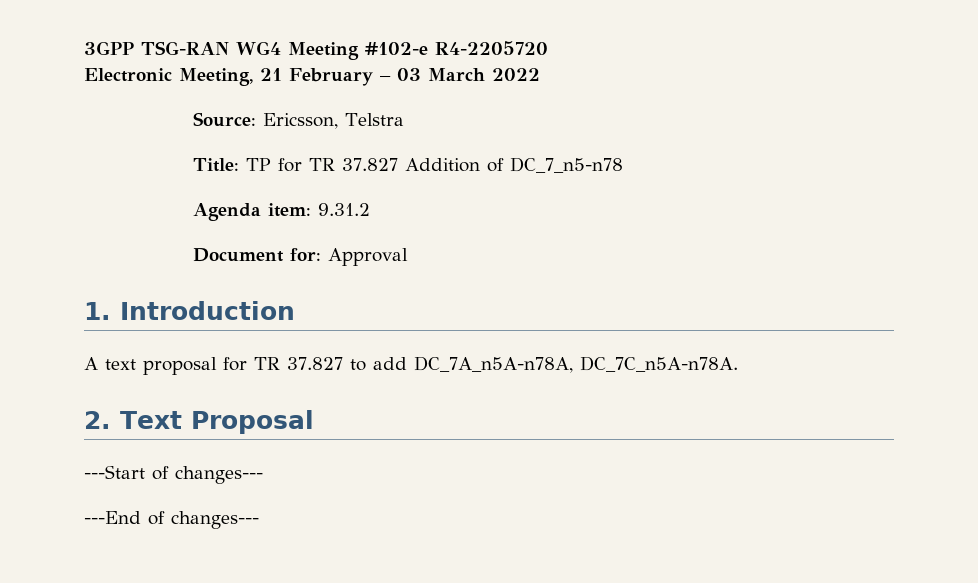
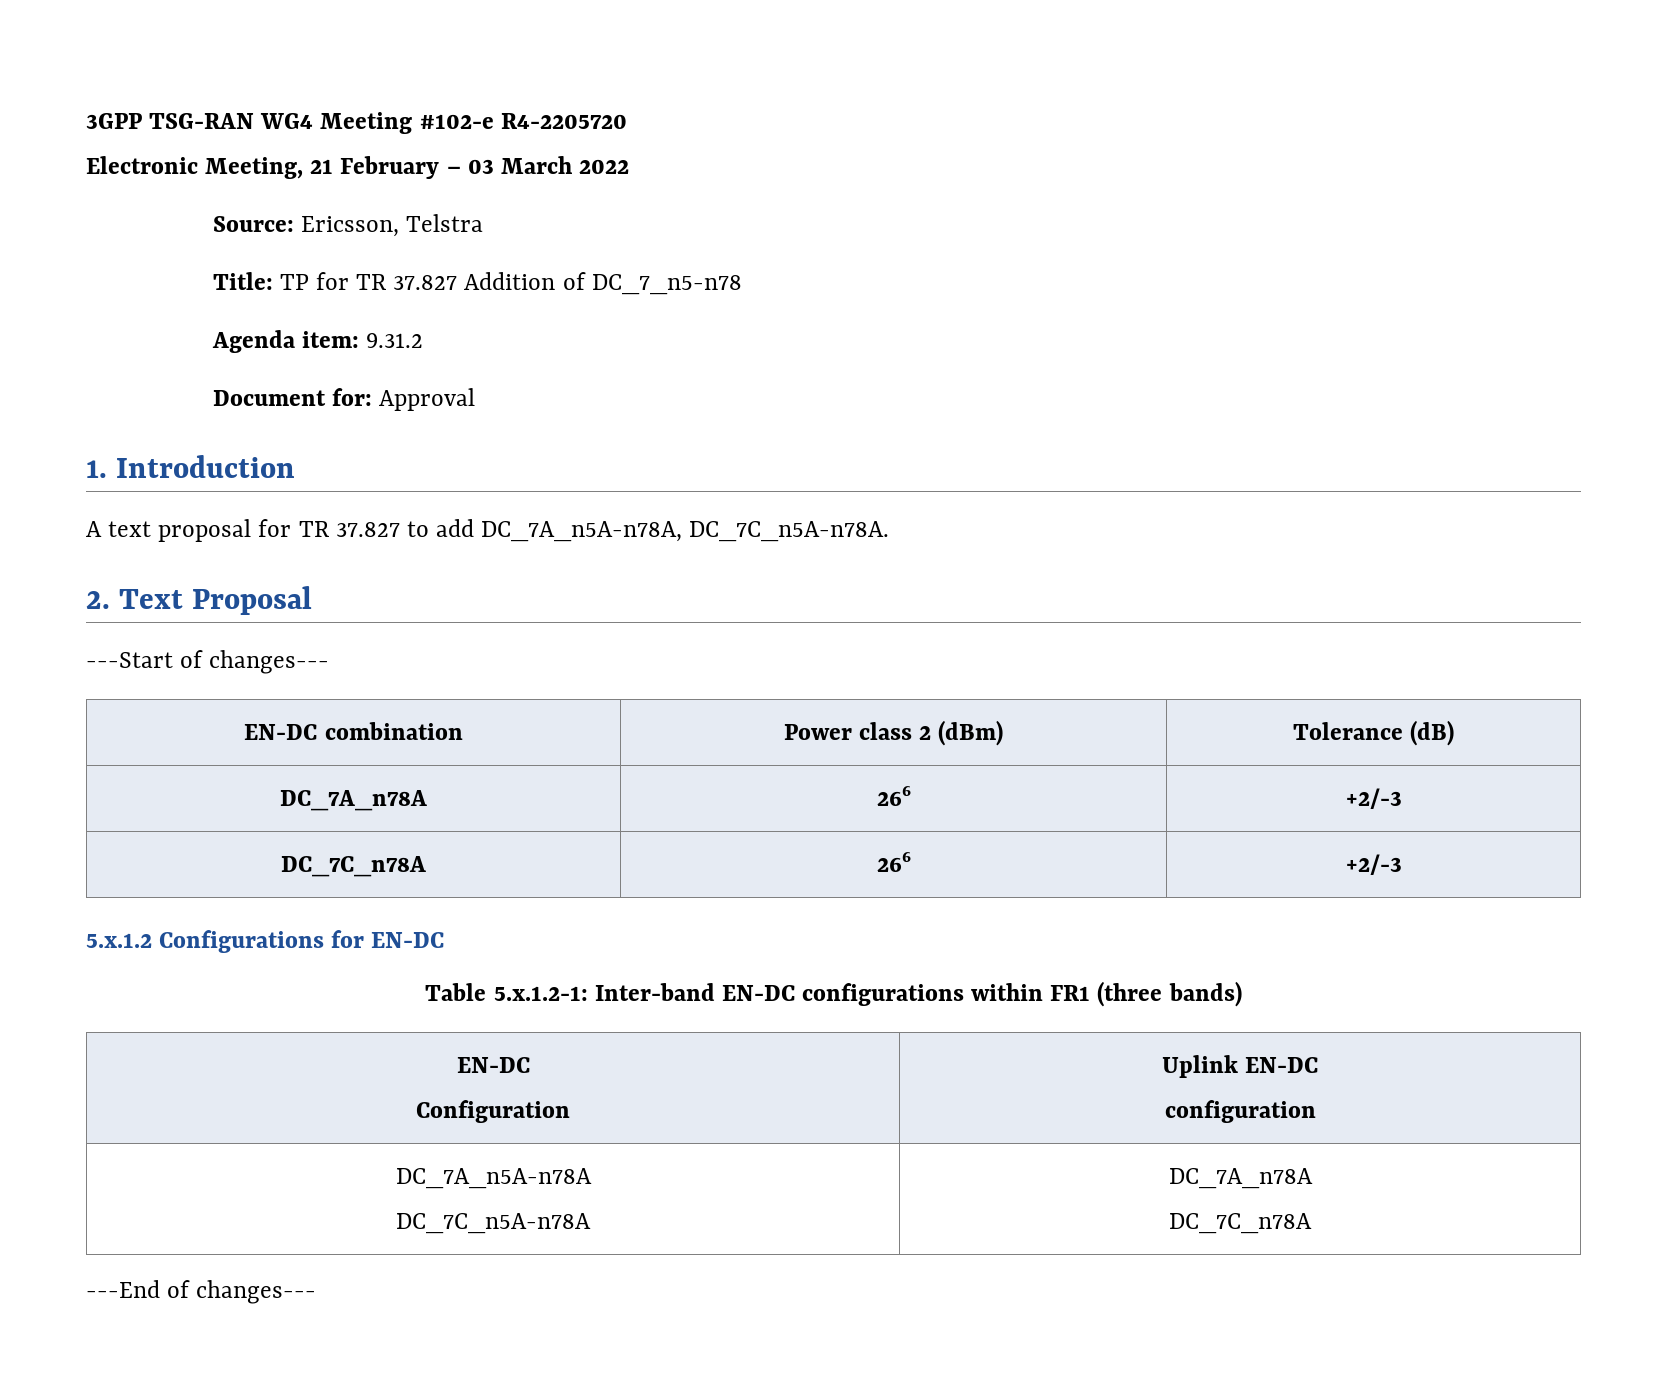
(263, 475) none -> [244,722,463,740] [783,720,1004,746] [1292,720,1455,746] [280,790,427,811] [876,786,911,806] [1345,788,1402,809] [281,856,426,877] [876,852,911,872] [1345,854,1402,875] [86,930,445,953] [425,981,1242,1007] [456,1057,530,1073] [416,1100,570,1123] [1161,1055,1319,1078] [1164,1100,1316,1123] [395,1168,592,1189] [396,1213,591,1234] [1168,1168,1313,1189] [1169,1213,1312,1234] // EN-DC combination | Power class 2 (dBm) | Tolerance (dB) // DC_7A_n78A | 266 | +2/-3 // DC_7C_n78A | 266 | +2/-3 // 5.x.1.2 Configurations for EN-DC // Table 5.x.1.2-1: Inter-band EN-DC configurations within FR1 (three bands) // EN-DC // Configuration | Uplink EN-DC // configuration // DC_7A_n5A-n78A // DC_7C_n5A-n78A | DC_7A_n78A // DC_7C_n78A

